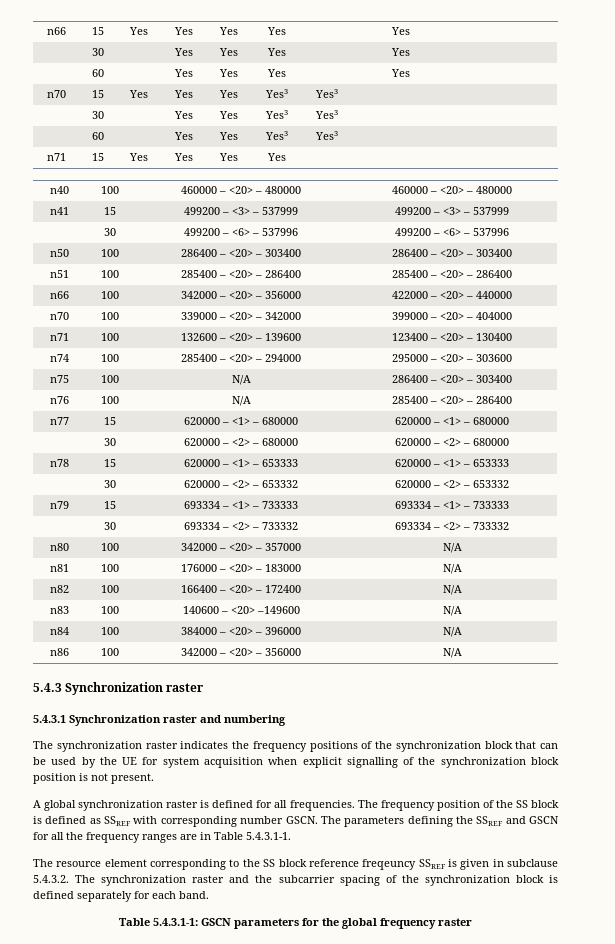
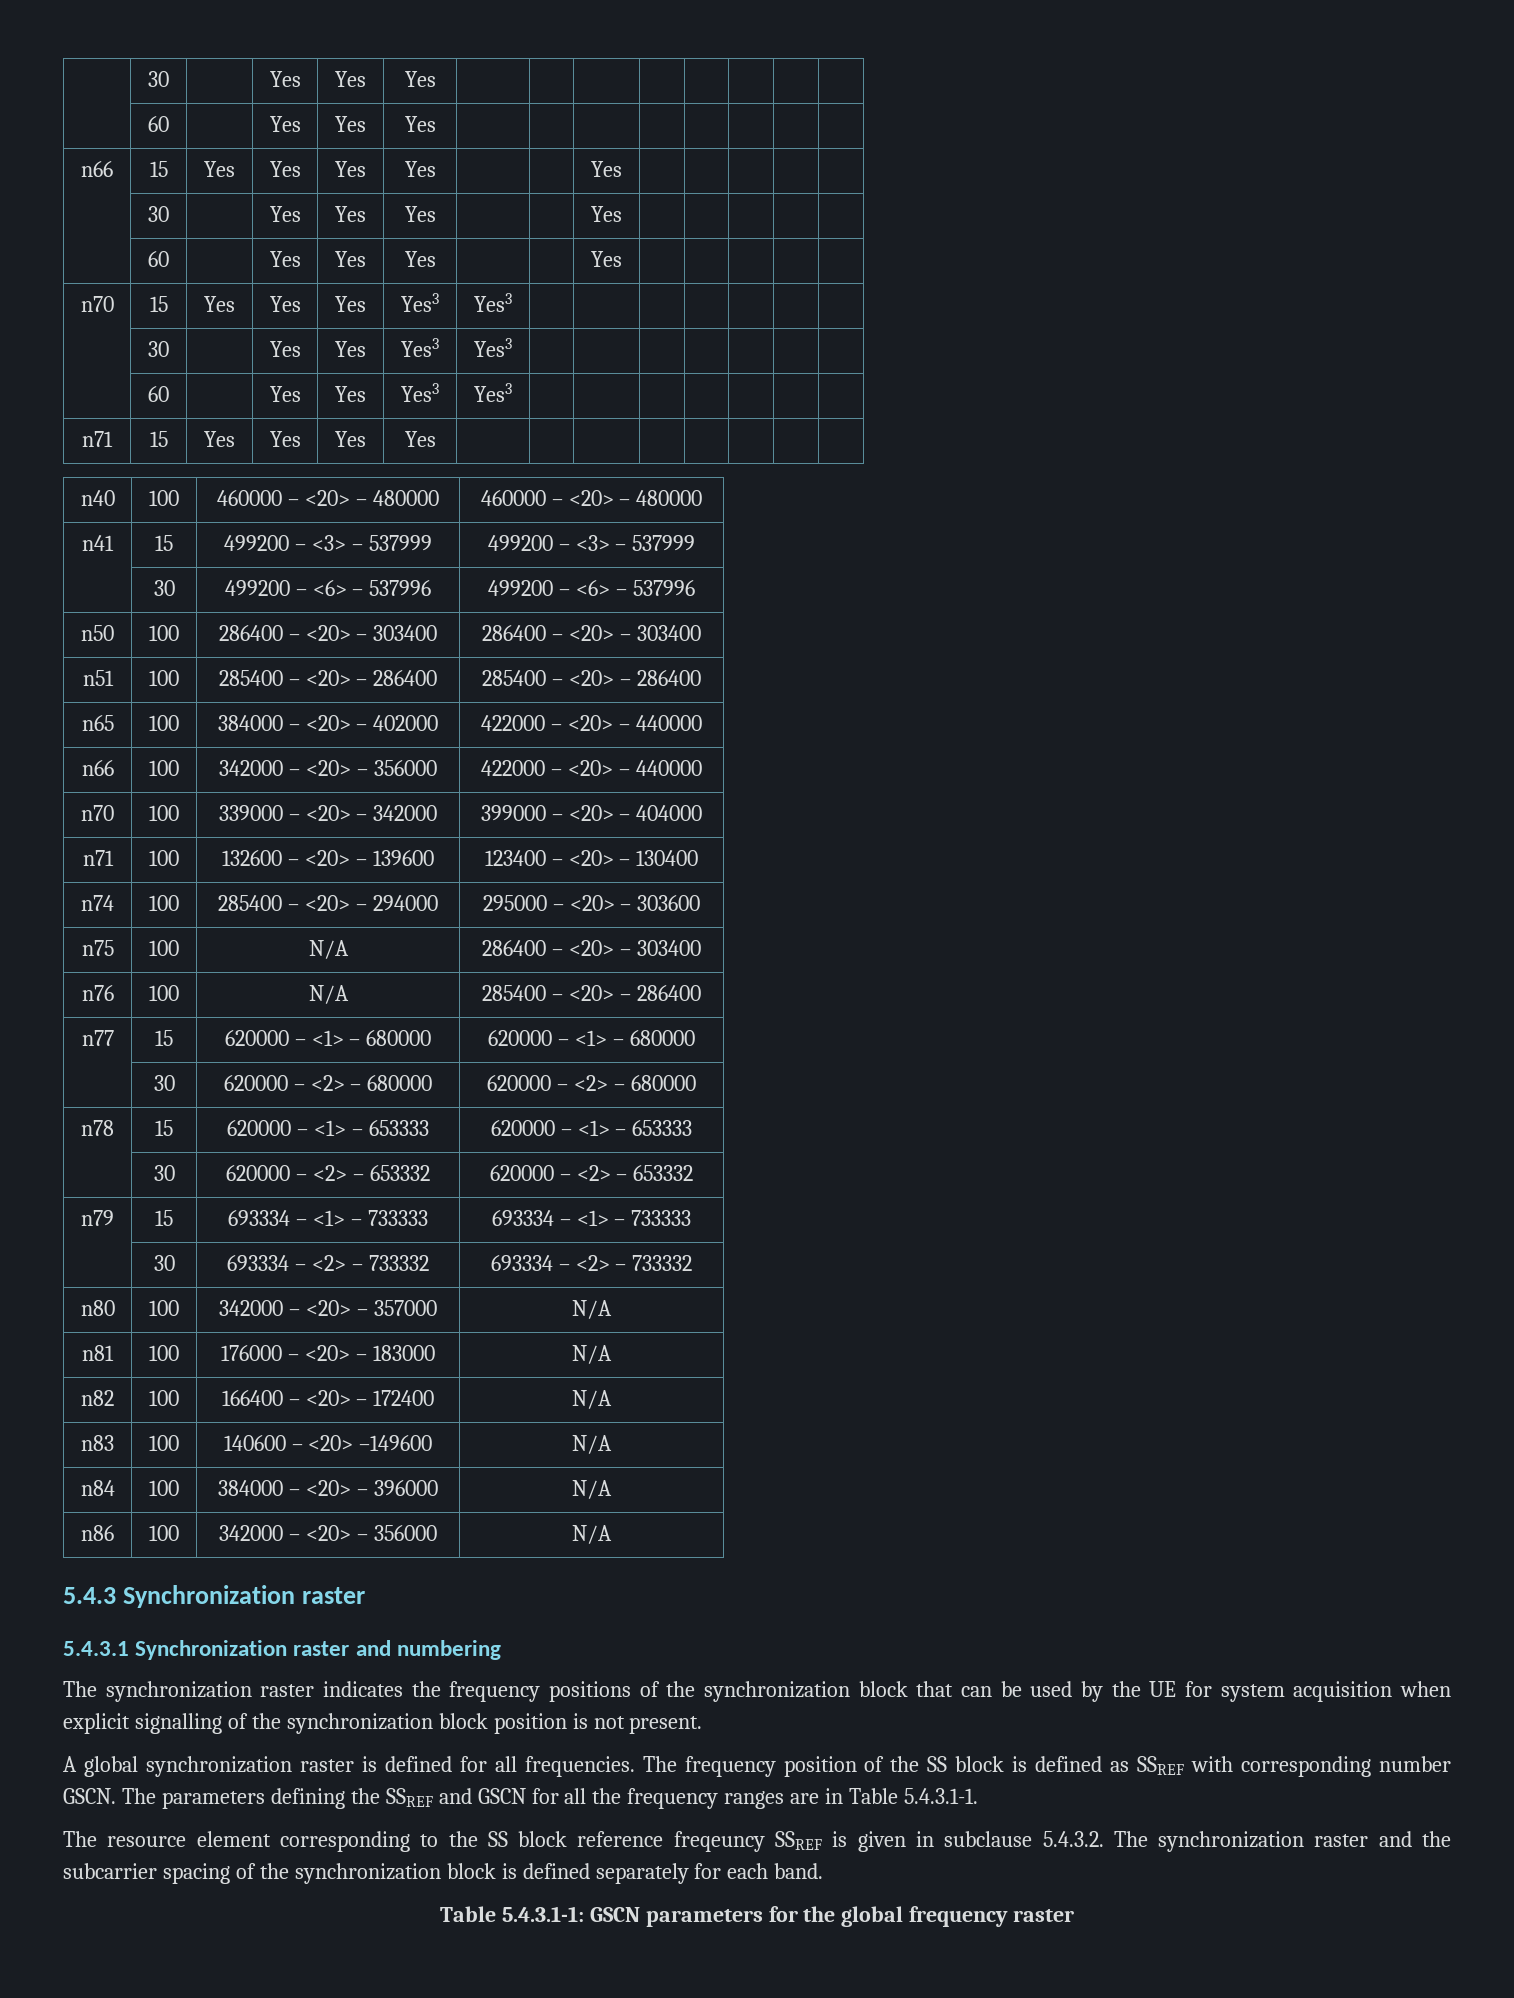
(47, 31) none -> [148,71,169,87] [269,71,301,87] [335,71,366,87] [404,71,436,87] [148,116,169,132] [269,116,301,132] [335,116,366,132] [404,116,436,132] | 30 | | Yes | Yes | Yes | | | | | | | | // | 60 | | Yes | Yes | Yes | | | | | | | | //
(512, 274) none -> [81,715,114,731] [149,715,179,731] [217,715,439,731] [481,715,702,731] // n65 | 100 | 384000 – <20> – 402000 | 422000 – <20> – 440000

